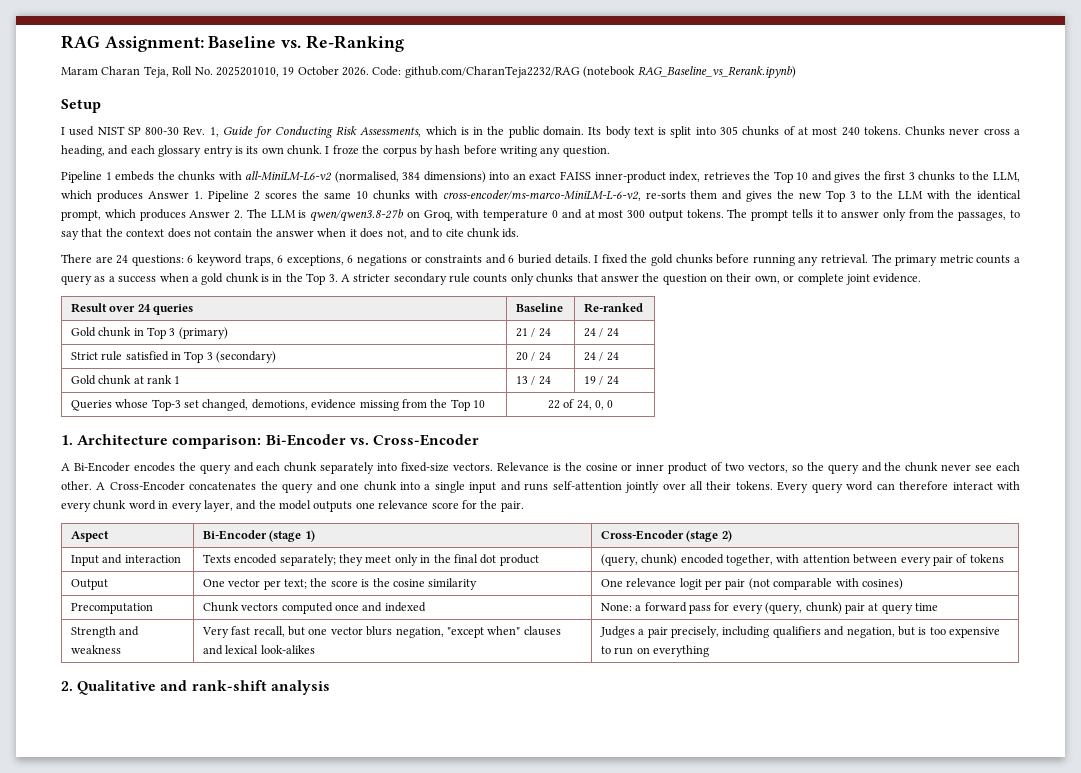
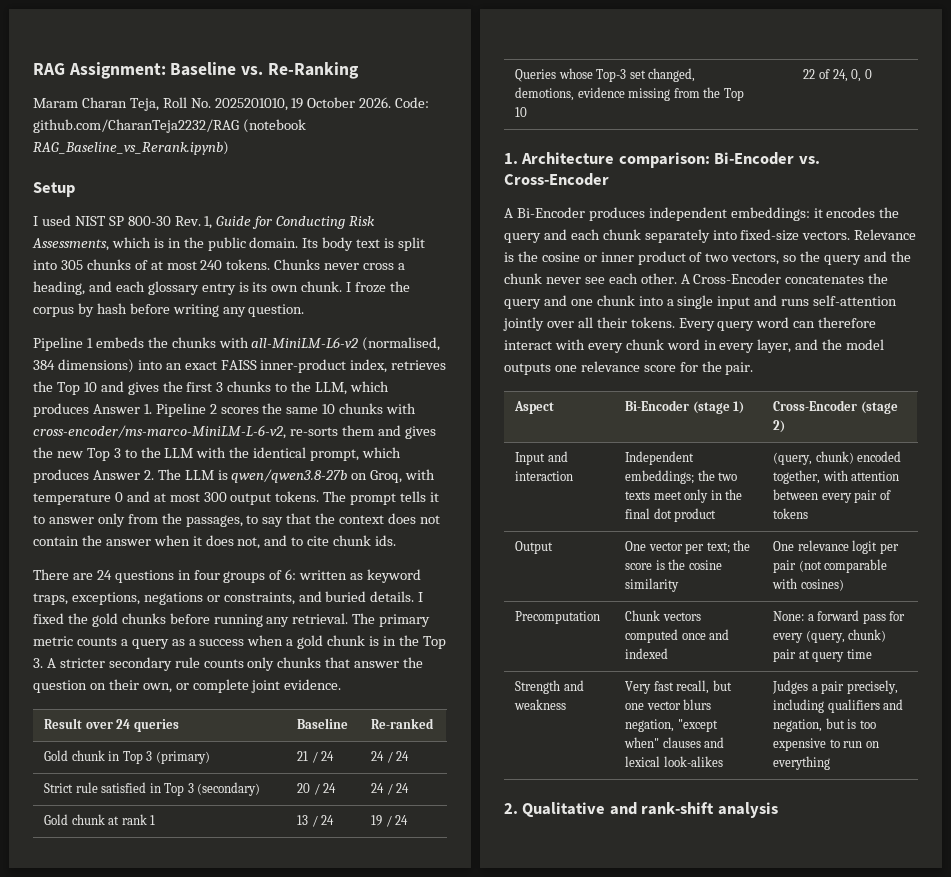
[131,254,515,266] questions: 6 keyword traps, 6 exceptions, 6 negations or constraints and 6 -> [114,569,422,583] [33,591,322,605] questions in four groups of 6: written as keyword traps, exceptions, negations or constraints, and
(130, 467) none -> [588,207,823,221] produces independent embeddings: it
[202,554,364,566] Texts encoded separately; they -> [625,451,695,465] [625,470,738,484] [625,491,651,500] Independent embeddings; the two texts

